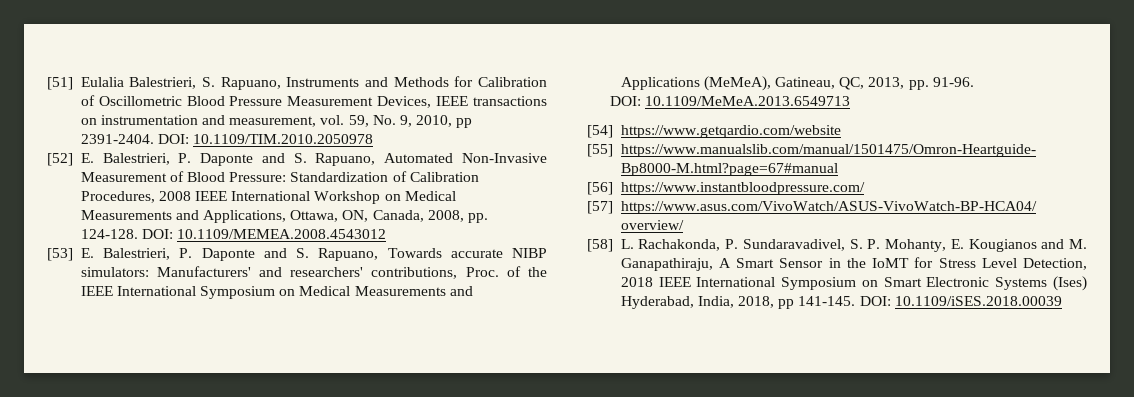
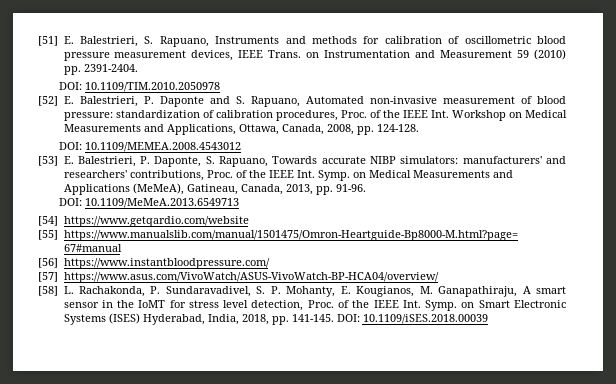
[80,77,124,87] Eulalia -> [63,36,74,44] E.
[393,76,547,87] [80,95,547,108] [80,115,473,128] Methods for Calibration of Oscillometric Blood Pressure Measurement Devices, IEEE transactions on instrumentation and measurement, vol. 59, No. 9, 2010, pp -> [311,36,567,44] [63,49,566,61] [63,66,81,75] methods for calibration of oscillometric blood pressure measurement devices, IEEE Trans. on Instrumentation and Measurement 59 (2010) pp.
(154, 139) none -> (138, 68) //
[462,153,547,163] [80,171,479,182] [80,191,311,203] Non-Invasive Measurement of Blood Pressure: Standardization of Calibration Procedures, 2008 IEEE International -> [369,96,566,104] [63,110,449,121] non-invasive measurement of blood pressure: standardization of calibration procedures, Proc. of the IEEE Int.
[342,210,369,222] ON, -> (279, 129) none
(138, 234) none -> (419, 128) //
[201,248,287,261] Daponte and -> [154,156,202,167] Daponte,
[156,266,251,277] Manufacturers' -> [462,156,542,164] manufacturers'
[116,286,276,299] International Symposium -> [296,170,350,181] Int. Symp.
[839,77,865,90] QC, -> [240,184,283,195] Canada,
[968,239,1065,252] Kougianos and -> [356,286,415,297] Kougianos,
[736,258,824,268] Smart Sensor -> [535,286,566,294] [63,302,99,308] smart sensor
[938,258,1087,270] [620,277,857,290] Stress Level Detection, 2018 IEEE International Symposium -> [188,300,458,311] stress level detection, Proc. of the IEEE Int. Symp.
[1053,276,1087,291] (Ises) -> [108,313,140,324] (ISES)
[778,299,795,309] pp -> [271,316,289,325] pp.

